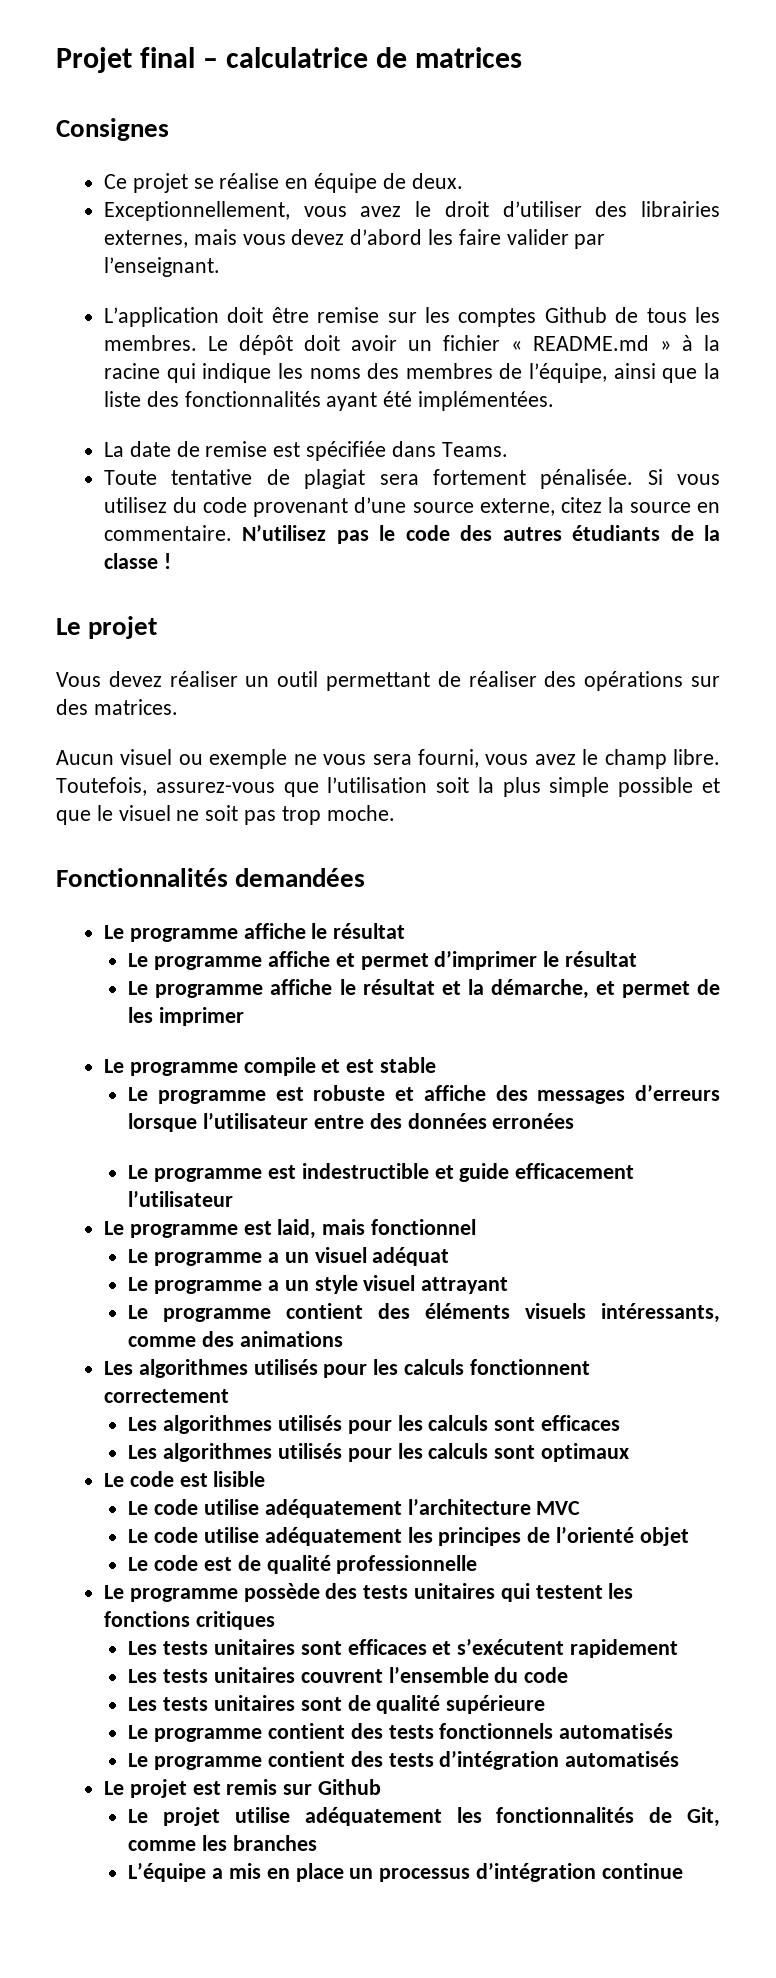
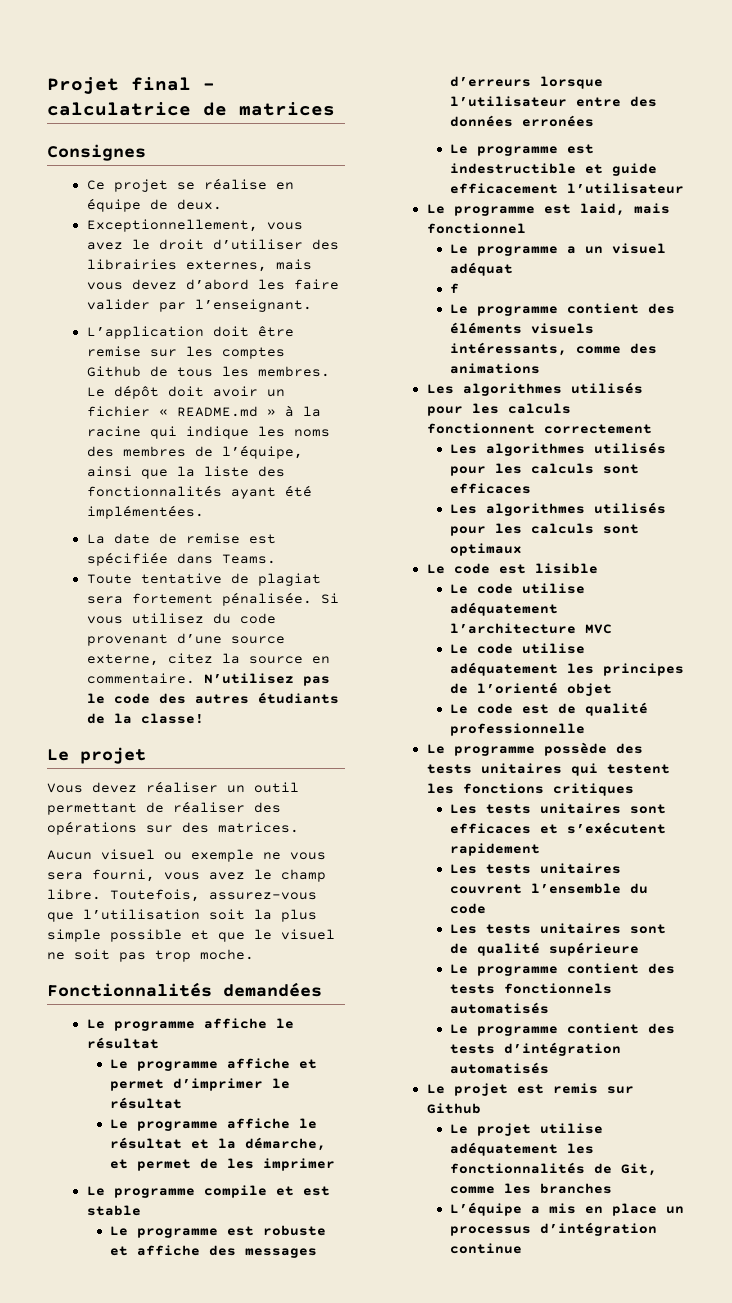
[103,553,171,569] classe ! -> [140,713,204,724] classe!
[128,1275,509,1294] Le programme a un style visuel attrayant -> [450,283,460,293] f

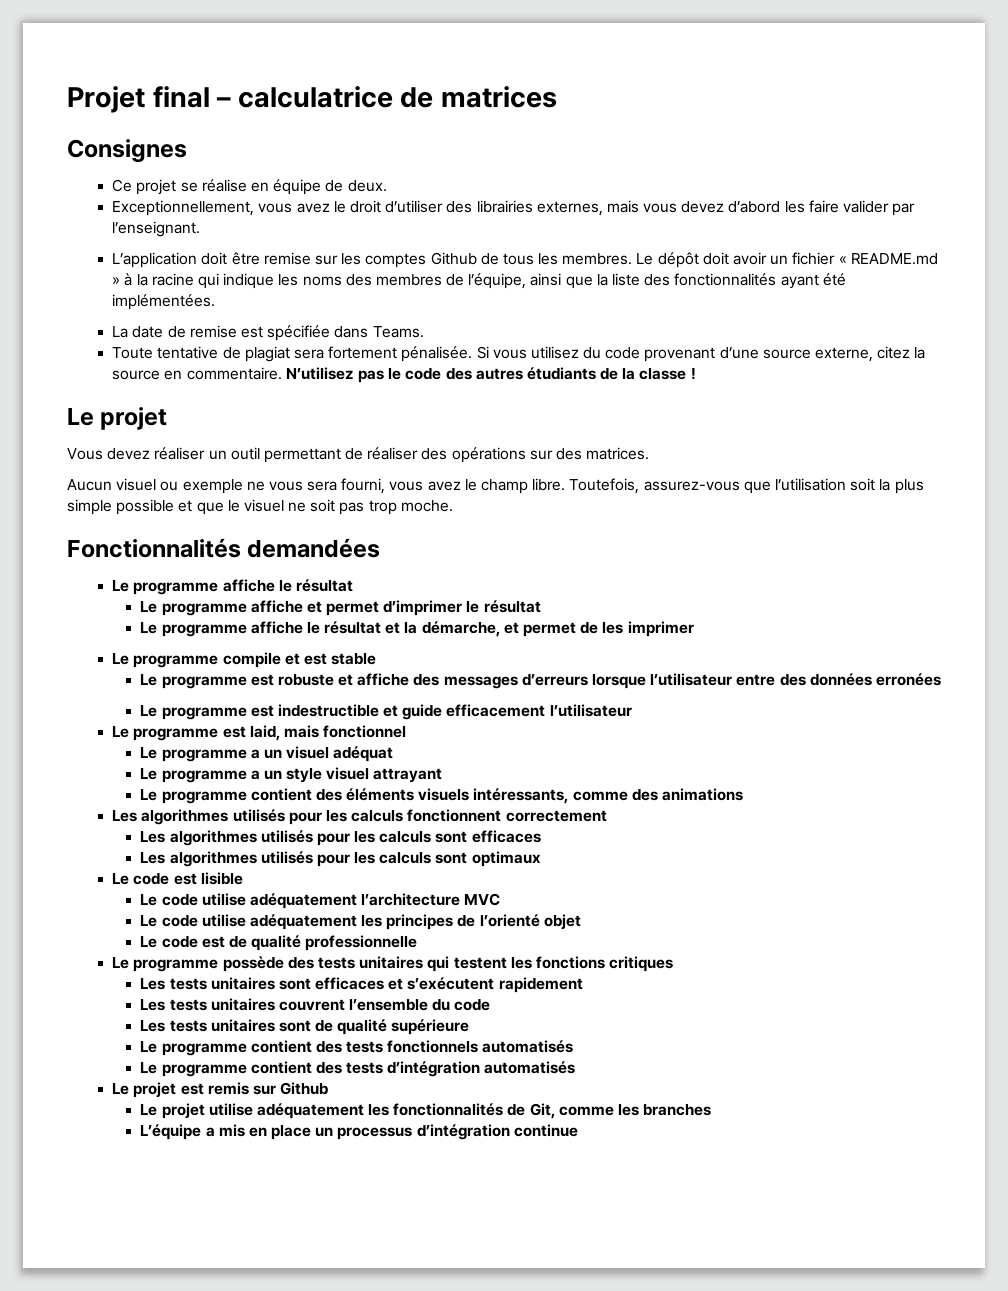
[140,713,204,724] classe! -> [639,368,696,380] classe !
[450,283,460,293] f -> [140,767,443,783] Le programme a un style visuel attrayant

